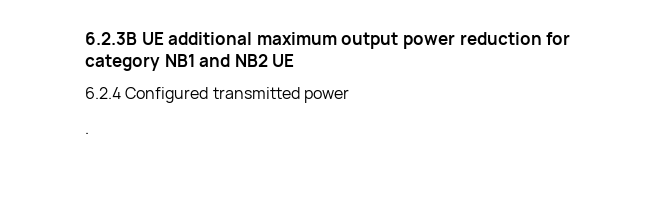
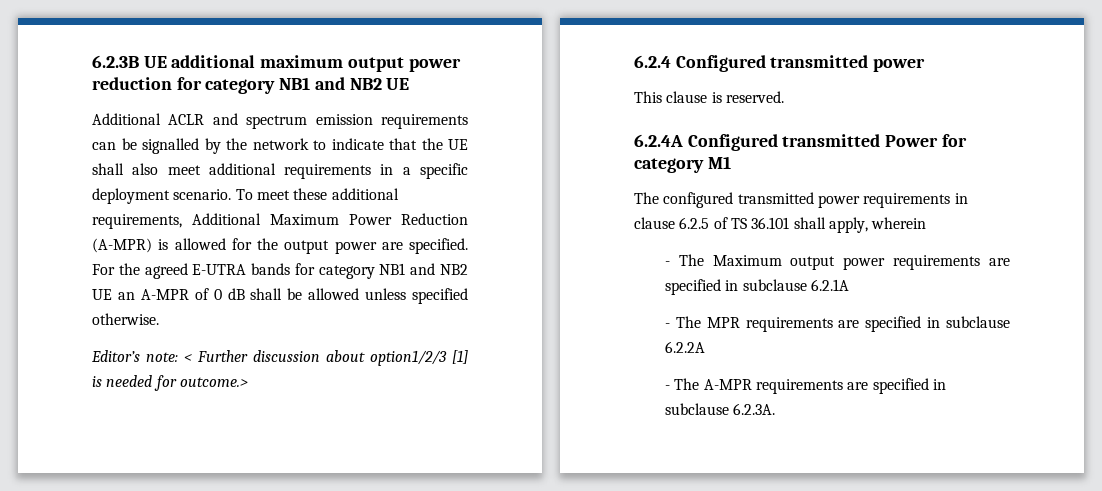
[85,87,349,103] [85,132,89,134] 6.2.4 Configured transmitted power // . -> [92,113,469,129] [92,138,468,154] [92,163,468,179] [92,188,399,204] [92,213,468,229] [92,238,468,254] [92,263,468,279] [92,288,468,304] [92,313,159,325] [91,350,468,366] [92,375,248,391] [634,55,926,72] [634,91,784,103] [634,134,967,151] [634,156,731,173] [634,192,968,208] [634,217,927,233] [664,254,1010,270] [664,279,849,295] [664,316,1010,332] [664,341,705,353] [664,378,946,394] [664,403,776,415] Additional ACLR and spectrum emission requirements can be signalled by the network to indicate that the UE shall also meet additional requirements in a specific deployment scenario. To meet these additional requirements, Additional Maximum Power Reduction (A-MPR) is allowed for the output power are specified. For the agreed E-UTRA bands for category NB1 and NB2 UE an A-MPR of 0 dB shall be allowed unless specified otherwise. // Editor’s note: < Further discussion about option1/2/3 [1] is needed for outcome.> // 6.2.4 Configured transmitted power // This clause is reserved. // 6.2.4A Configured transmitted Power for category M1 // The configured transmitted power requirements in clause 6.2.5 of TS 36.101 shall apply, wherein // - The Maximum output power requirements are specified in subclause 6.2.1A // - The MPR requirements are specified in subclause 6.2.2A // - The A-MPR requirements are specified in subclause 6.2.3A.

